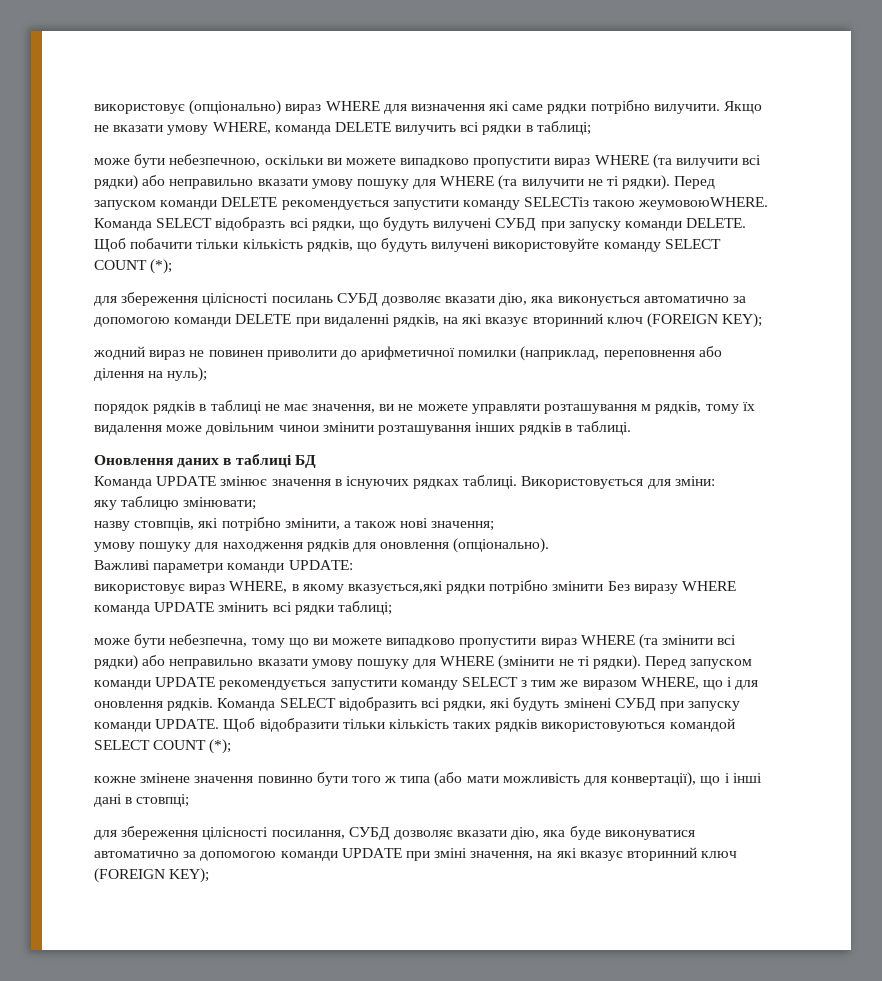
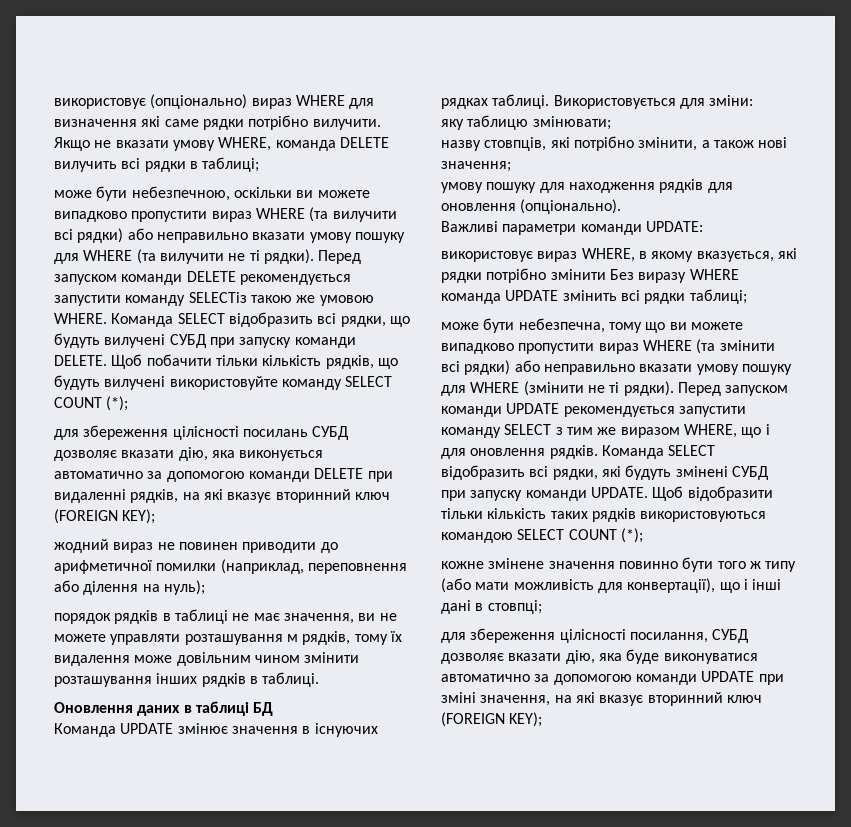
[638,197,769,210] [94,217,286,231] жеумовоюWHERE. Команда SELECT відобразть -> [296,295,374,306] [54,312,313,327] же умовою WHERE. Команда SELECT відобразить
[266,350,337,360] приволити -> [242,542,317,553] приводити
[278,425,319,432] чинои -> [254,655,300,663] чином
[347,581,443,594] вказується,які -> [696,248,797,262] вказується, які
[669,718,735,732] командой -> [441,532,513,543] командою
[400,776,431,783] типа -> [765,561,797,572] типу

